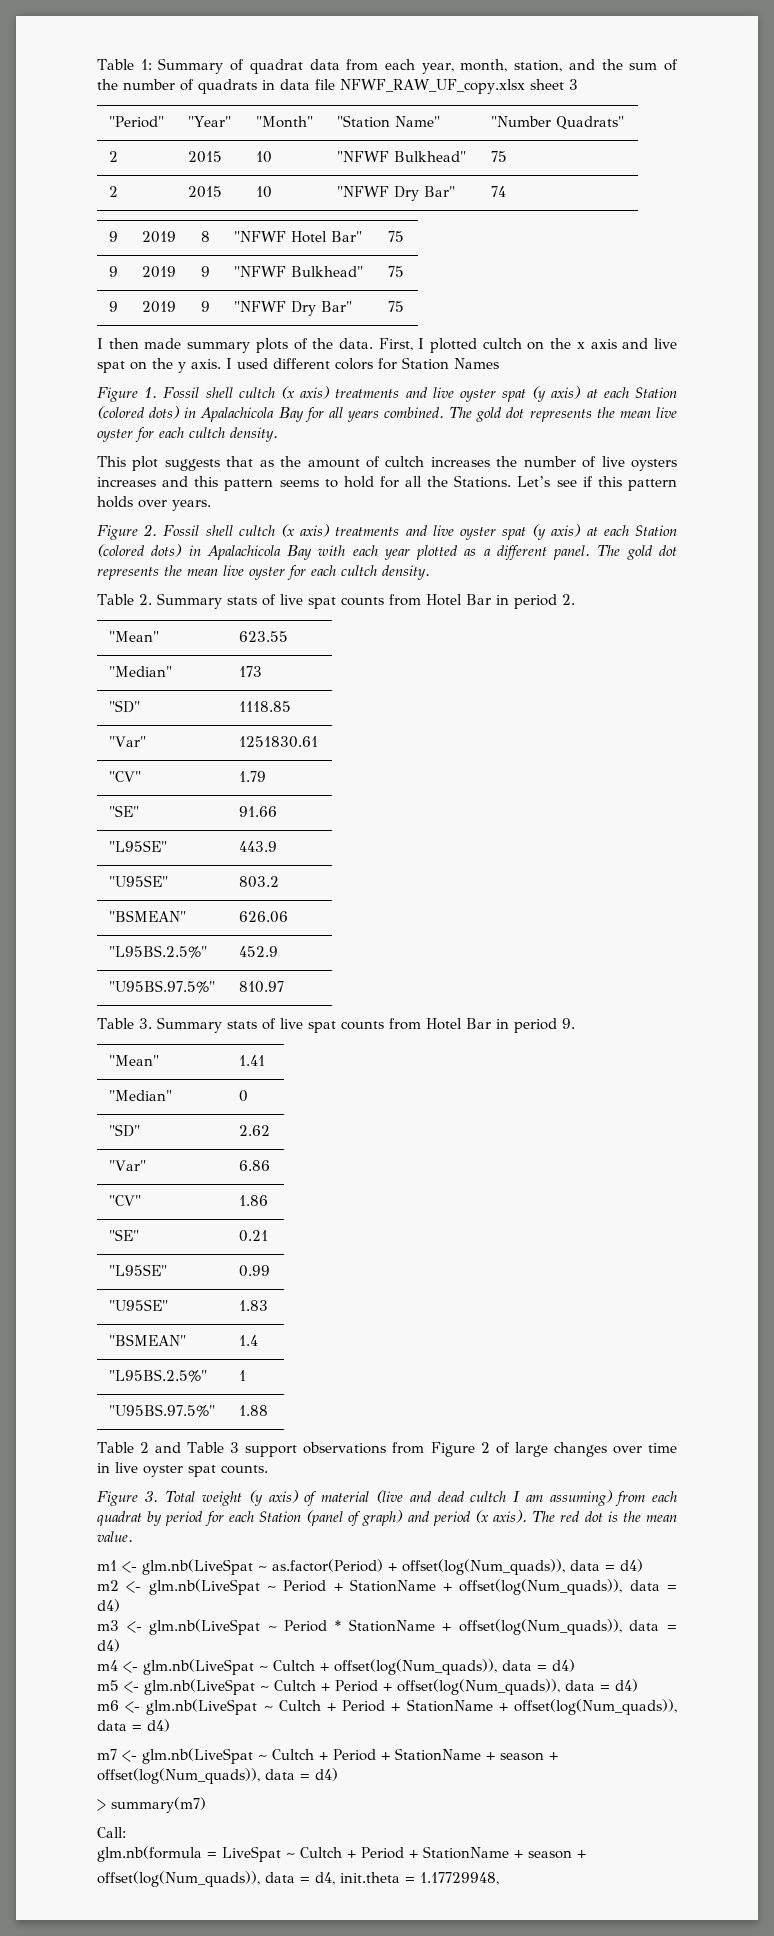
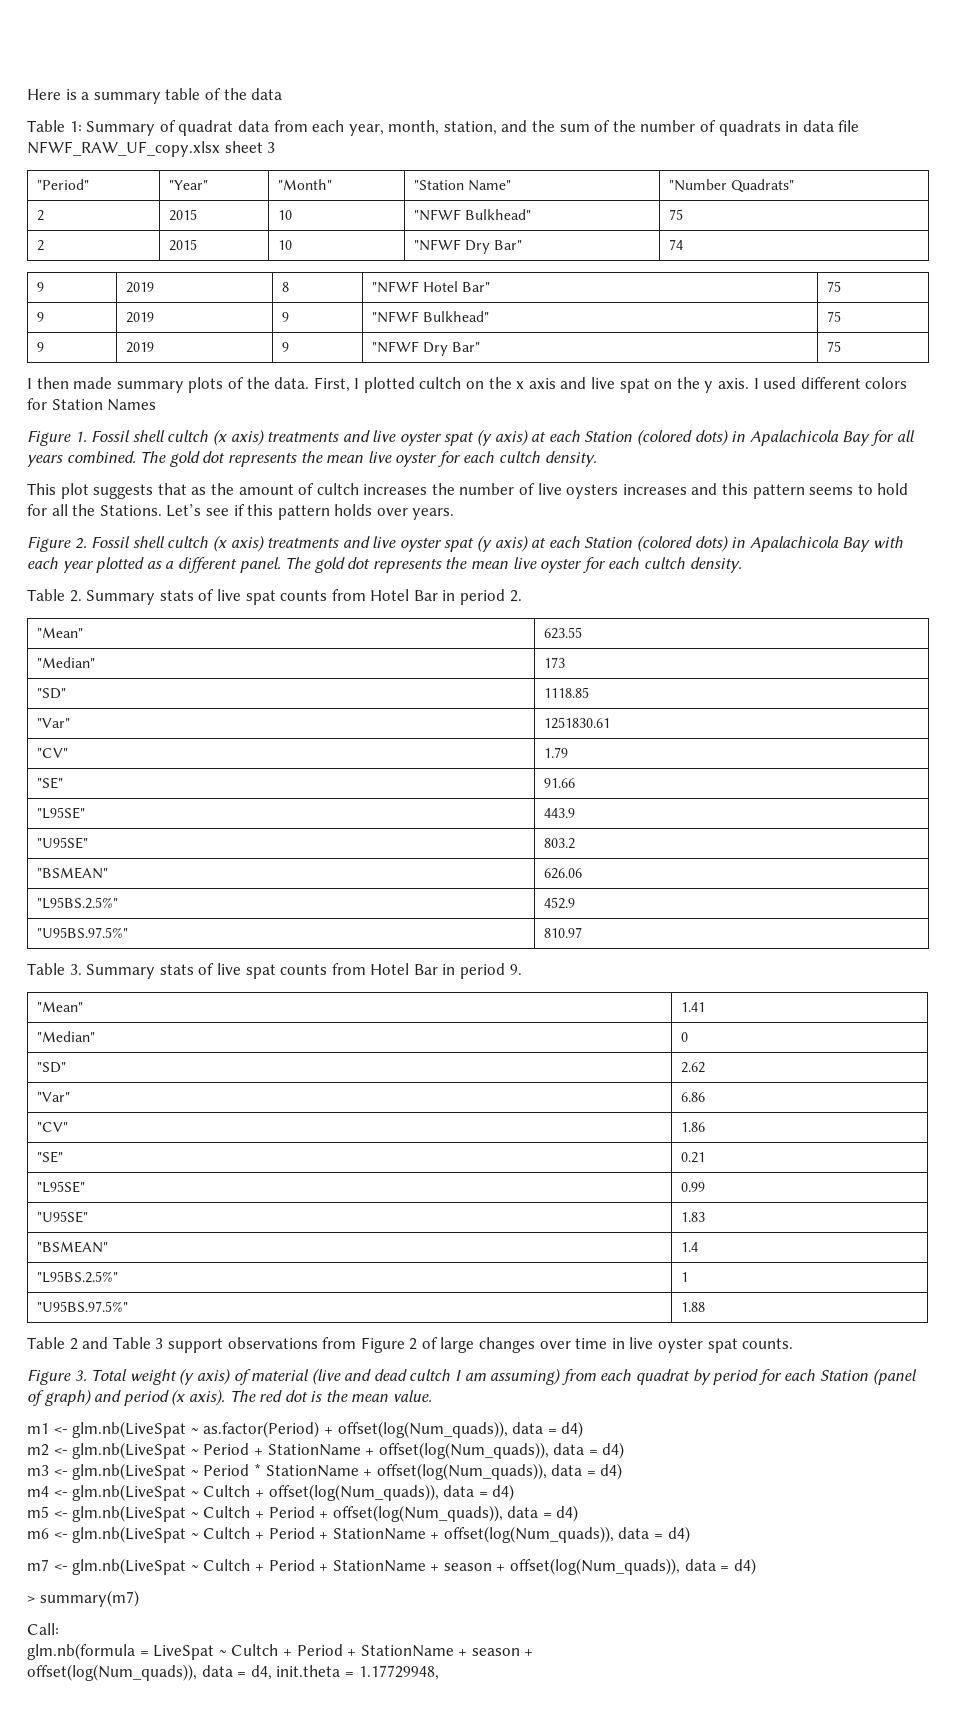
(97, 64) none -> [27,88,283,104] Here is a summary table of the data //

